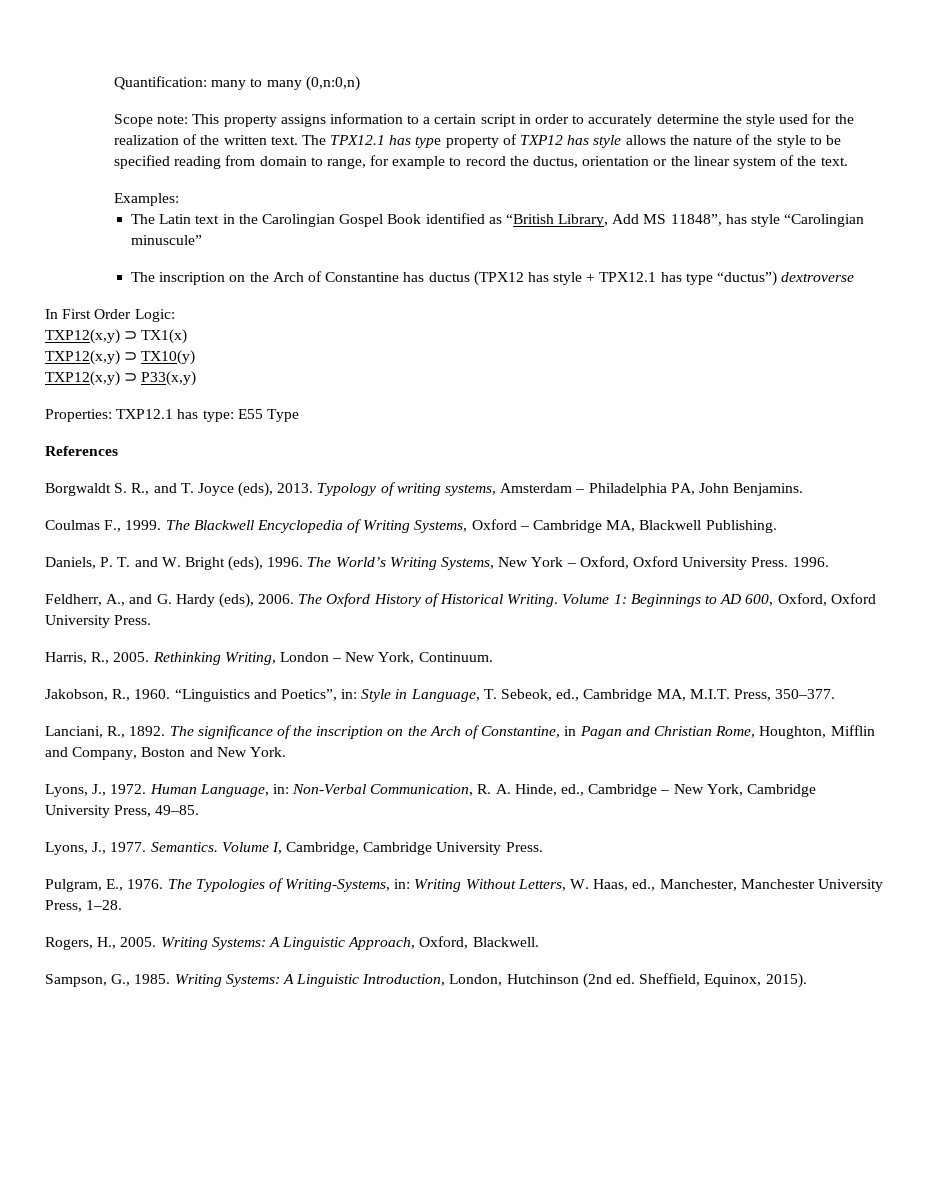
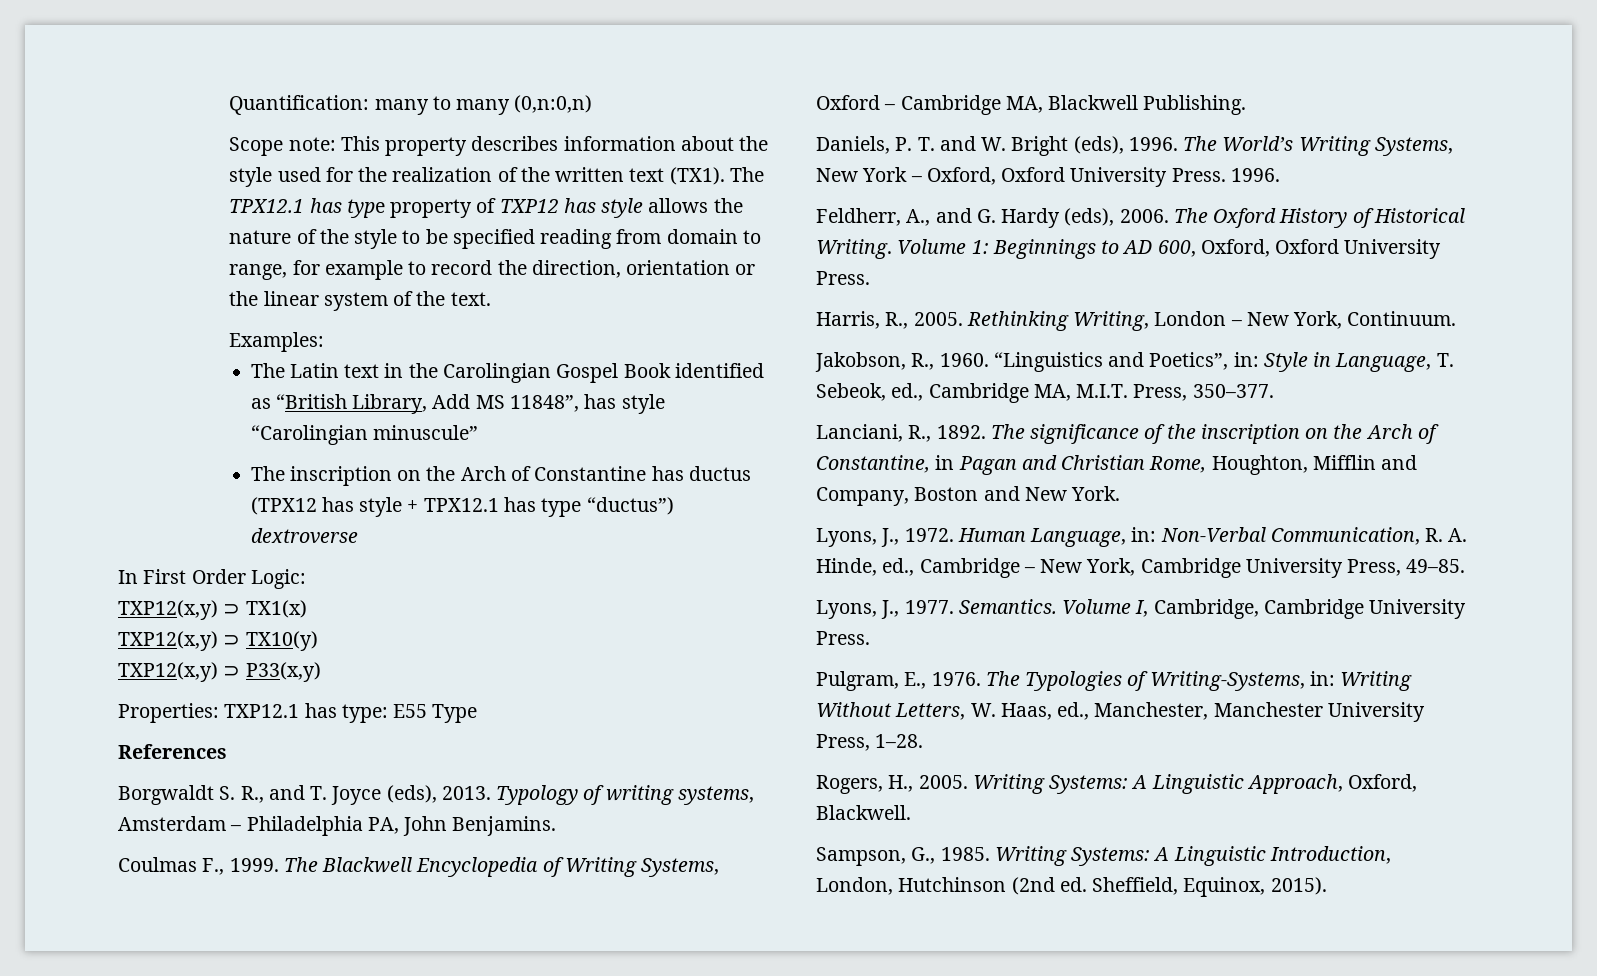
[280,113,719,127] assigns information to a certain script in order to accurately determine -> [471,136,734,151] describes information about
[270,136,298,145] text. -> [629,167,725,185] text (TX1).
[533,156,579,168] ductus, -> [531,260,621,278] direction,

